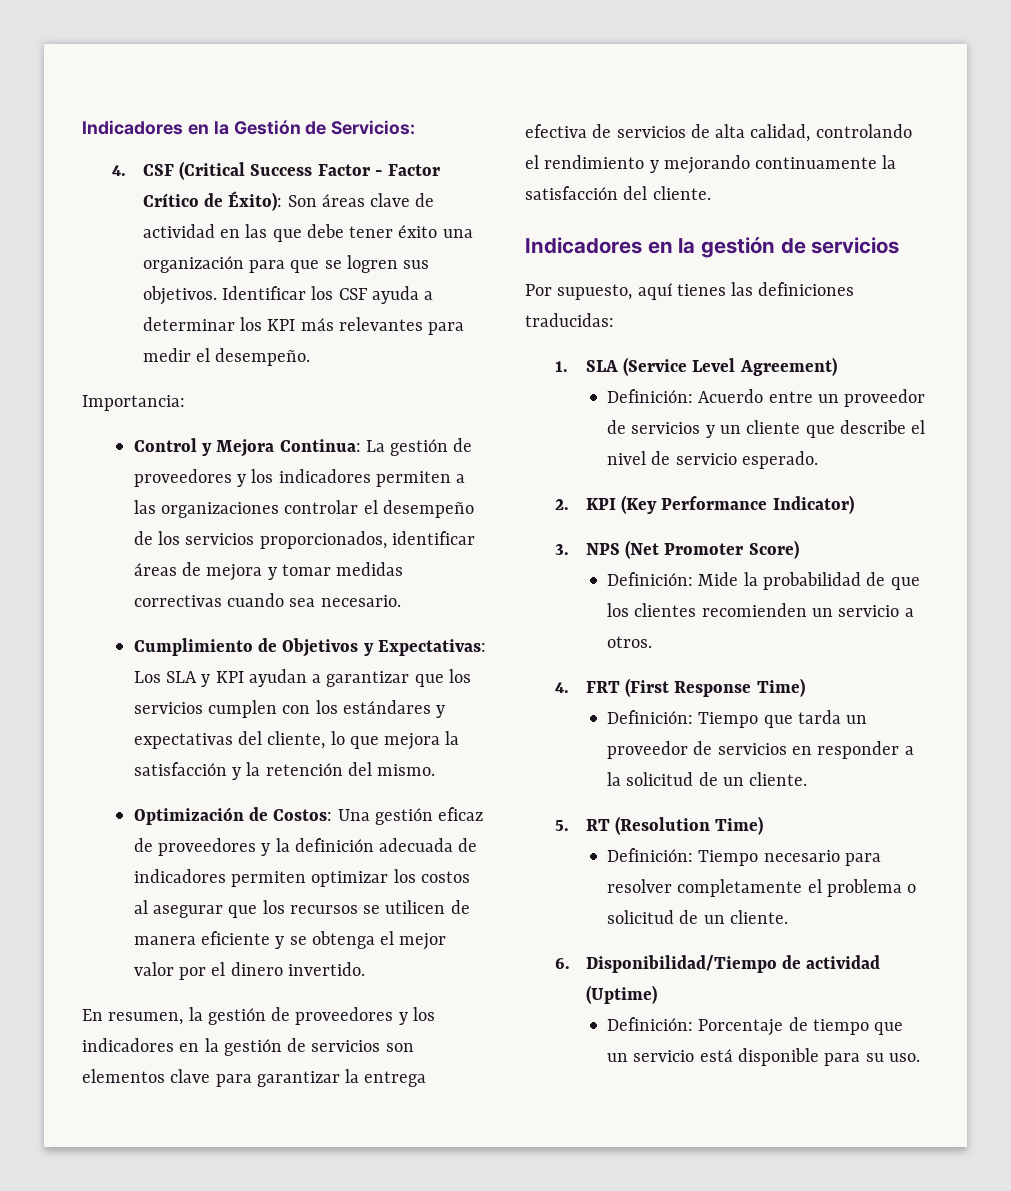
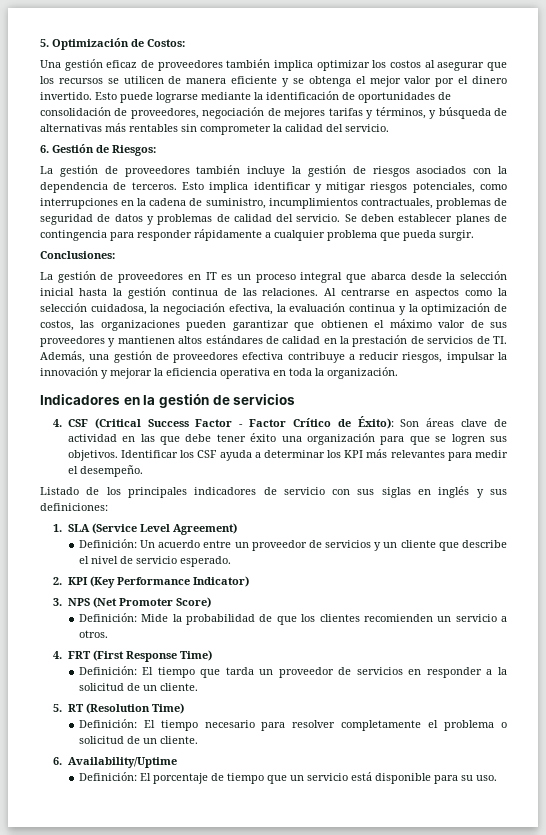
[82,120,416,135] Indicadores en la Gestión de Servicios: -> [40,38,185,50] [40,59,508,71] [40,76,508,87] [40,91,451,103] [40,107,507,119] [40,123,389,135] [40,144,156,156] [40,165,507,177] [40,182,508,193] [40,198,507,209] [40,214,508,225] [40,229,474,241] [40,251,115,259] [40,271,508,283] [40,287,507,299] [40,303,508,315] [40,319,507,331] [40,335,507,347] [40,351,507,363] [40,367,398,379] [40,394,296,408] 5. Optimización de Costos: // Una gestión eficaz de proveedores también implica optimizar los costos al asegurar que los recursos se utilicen de manera eficiente y se obtenga el mejor valor por el dinero invertido. Esto puede lograrse mediante la identificación de oportunidades de consolidación de proveedores, negociación de mejores tarifas y términos, y búsqueda de alternativas más rentables sin comprometer la calidad del servicio. // 6. Gestión de Riesgos: // La gestión de proveedores también incluye la gestión de riesgos asociados con la dependencia de terceros. Esto implica identificar y mitigar riesgos potenciales, como interrupciones en la cadena de suministro, incumplimientos contractuales, problemas de seguridad de datos y problemas de calidad del servicio. Se deben establecer planes de contingencia para responder rápidamente a cualquier problema que pueda surgir. // Conclusiones: // La gestión de proveedores en IT es un proceso integral que abarca desde la selección inicial hasta la gestión continua de las relaciones. Al centrarse en aspectos como la selección cuidadosa, la negociación efectiva, la evaluación continua y la optimización de costos, las organizaciones pueden garantizar que obtienen el máximo valor de sus proveedores y mantienen altos estándares de calidad en la prestación de servicios de TI. Además, una gestión de proveedores efectiva contribuye a reducir riesgos, impulsar la innovación y mejorar la eficiencia operativa en toda la organización. // Indicadores en la gestión de servicios
[82,395,185,411] [133,438,473,457] [133,469,466,487] [133,500,474,518] [133,531,475,549] [133,562,404,581] [133,593,401,607] [133,638,486,657] [133,669,471,687] [133,700,446,718] [133,731,460,750] [133,762,436,780] [133,807,484,825] [133,838,478,856] [133,869,470,887] [133,900,470,918] [133,931,447,950] [133,962,365,980] [82,1007,435,1025] [82,1038,414,1056] [82,1069,427,1087] [525,124,912,142] [525,155,897,174] [525,186,711,200] [525,237,900,258] [525,282,855,300] [525,313,614,327] Importancia: // Control y Mejora Continua: La gestión de proveedores y los indicadores permiten a las organizaciones controlar el desempeño de los servicios proporcionados, identificar áreas de mejora y tomar medidas correctivas cuando sea necesario. // Cumplimiento de Objetivos y Expectativas: Los SLA y KPI ayudan a garantizar que los servicios cumplen con los estándares y expectativas del cliente, lo que mejora la satisfacción y la retención del mismo. // Optimización de Costos: Una gestión eficaz de proveedores y la definición adecuada de indicadores permiten optimizar los costos al asegurar que los recursos se utilicen de manera eficiente y se obtenga el mejor valor por el dinero invertido. // En resumen, la gestión de proveedores y los indicadores en la gestión de servicios son elementos clave para garantizar la entrega efectiva de servicios de alta calidad, controlando el rendimiento y mejorando continuamente la satisfacción del cliente. // Indicadores en la gestión de servicios // Por supuesto, aquí tienes las definiciones traducidas: -> [40,486,508,498] [40,503,108,511] Listado de los principales indicadores de servicio con sus siglas en inglés y sus definiciones:
[698,389,764,403] Acuerdo -> [140,540,201,548] Un acuerdo
[698,712,759,728] Tiempo -> [142,667,195,678] El tiempo
[698,850,759,866] Tiempo -> [143,720,198,731] El tiempo
[585,955,881,973] [585,985,657,1004] [607,1017,784,1036] Disponibilidad/Tiempo de actividad (Uptime) // Definición: Porcentaje -> [67,757,177,768] [78,772,208,784] Availability/Uptime // Definición: El porcentaje

